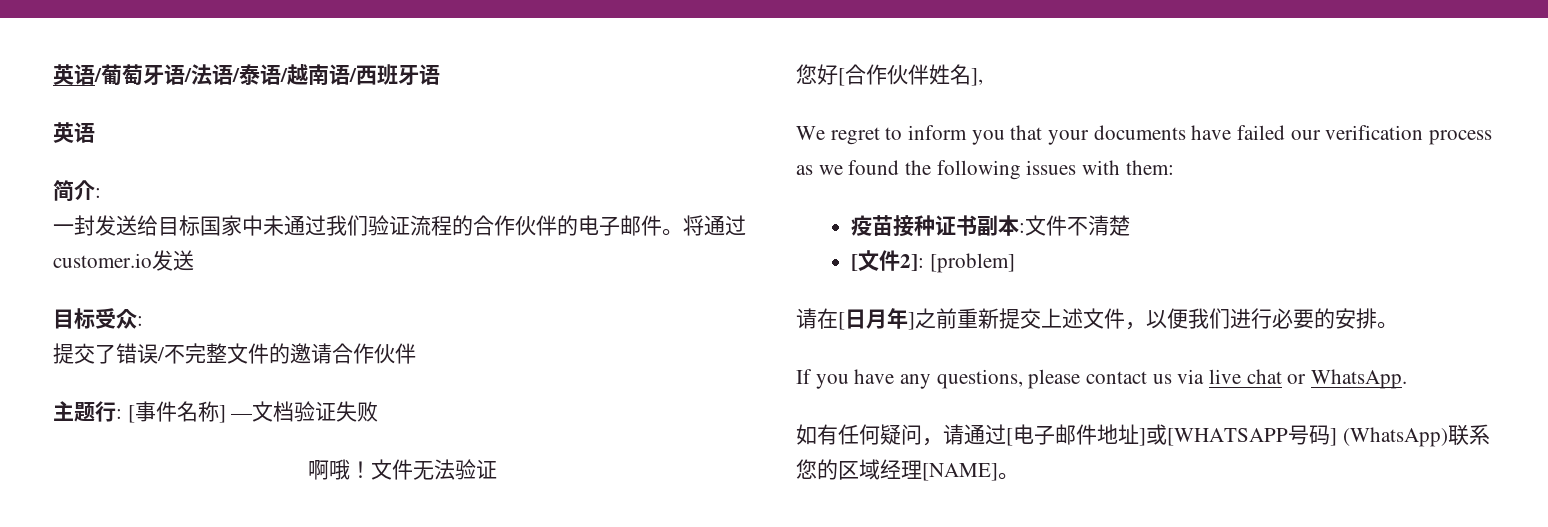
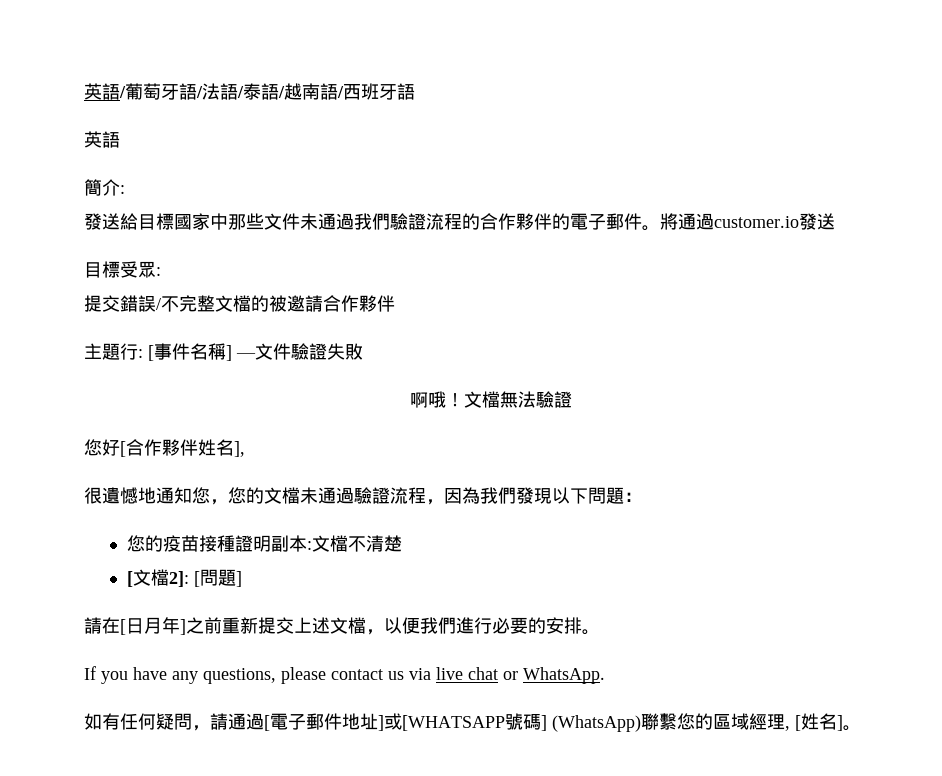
[53,64,95,85] 英语 -> [84,83,120,100] 英語
[164,64,281,85] 语/法语/泰语 -> [179,83,279,100] 語/法語/泰語
[329,64,350,85] 语 -> [320,83,338,100] 語
[419,64,440,85] [53,122,95,143] [53,180,74,202] 语 // 英语 // 简 -> [397,83,415,100] [84,131,120,148] [84,179,102,196] 語 // 英語 // 簡
[53,215,746,236] [53,250,173,271] 一封发送给目标国家中未通过我们验证流程的合作伙伴的电子邮件。将通过customer.io发 -> [84,213,817,231] 發送給目標國家中那些文件未通過我們驗證流程的合作夥伴的電子郵件。將通過customer.io發
[74,308,137,329] 标受众 -> [102,261,156,278] 標受眾
[95,343,158,364] 了错误 -> [120,295,156,312] 錯誤
[248,343,395,364] 件的邀请合作伙 -> [233,295,377,312] 檔的被邀請合作夥
[74,402,95,422] 题 -> [102,343,120,360] 題
[197,401,219,422] 称 -> [208,343,226,360] 稱
[273,401,379,422] 档验证失败 -> [273,343,363,360] 件驗證失敗
[392,459,497,480] 件无法验证 -> [482,391,572,408] 檔無法驗證
[887,65,908,85] 伙 -> [162,439,180,456] 夥
[796,125,1493,145] [796,160,1174,180] [850,215,977,237] We regret to inform you that your documents have failed our verification process as we found the following issues with them: // 疫苗接种证书 -> [84,487,642,505] [126,535,271,552] 很遺憾地通知您，您的文檔未通過驗證流程，因為我們發現以下問題： // 您的疫苗接種證明
[1045,215,1067,236] 件 -> [329,535,348,552] 檔
[878,250,1015,273] [796,308,817,329] 件2]: [problem] // 请 -> [150,569,242,587] [84,617,102,634] 檔2]: [問題] // 請
[1104,308,1125,329] 件 -> [348,617,366,634] 檔
[1209,308,1251,329] 们进 -> [438,617,474,634] 們進
[901,424,1076,446] 问，请通过[电子邮 -> [174,713,324,731] 問，請通過[電子郵
[1288,425,1330,445] 号码 -> [505,713,541,730] 號碼
[1447,424,1490,446] [796,459,998,481] 联系您的区域经理[NAME] -> [641,713,843,731] 聯繫您的區域經理, [姓名]

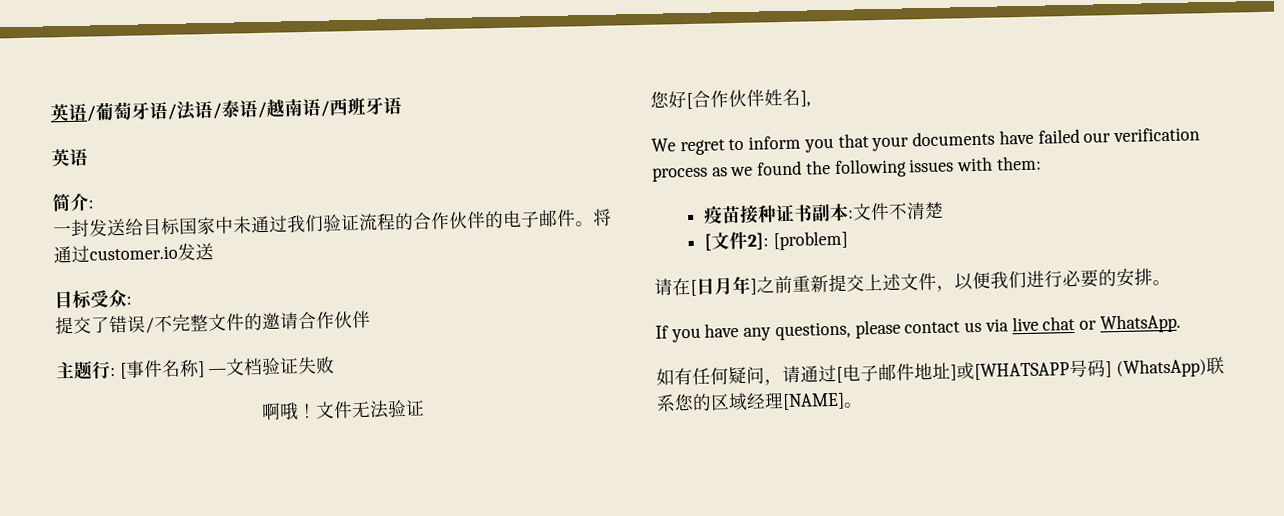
[84,83,120,100] 英語 -> [50,103,88,122] 英语
[179,83,279,100] 語/法語/泰語 -> [149,99,258,121] 语/法语/泰语
[320,83,338,100] 語 -> [302,98,321,117] 语
[397,83,415,100] [84,131,120,148] [84,179,102,196] 語 // 英語 // 簡 -> [383,96,402,115] [51,148,88,167] [52,192,71,212] 语 // 英语 // 简
[84,213,817,231] 發送給目標國家中那些文件未通過我們驗證流程的合作夥伴的電子郵件。將通過customer.io發 -> [53,208,612,237] [53,243,196,264] 一封发送给目标国家中未通过我们验证流程的合作伙伴的电子邮件。将通过customer.io发
[102,261,156,278] 標受眾 -> [72,288,127,309] 标受众
[120,295,156,312] 錯誤 -> [91,315,146,334] 了错误
[233,295,377,312] 檔的被邀請合作夥 -> [226,311,353,331] 件的邀请合作伙
[102,343,120,360] 題 -> [74,360,93,380] 题
[208,343,226,360] 稱 -> [179,359,199,377] 称
[273,343,363,360] 件驗證失敗 -> [244,356,336,376] 档验证失败
[482,391,572,408] 檔無法驗證 -> [332,399,425,419] 件无法验证
[162,439,180,456] 夥 -> [728,89,747,108] 伙
[84,487,642,505] [126,535,271,552] 很遺憾地通知您，您的文檔未通過驗證流程，因為我們發現以下問題： // 您的疫苗接種證明 -> [651,127,1200,156] [652,155,1042,182] [703,204,814,224] We regret to inform you that your documents have failed our verification process as we found the following issues with them: // 疫苗接种证书
[329,535,348,552] 檔 -> [870,202,891,221] 件
[150,569,242,587] [84,617,102,634] 檔2]: [問題] // 請 -> [729,230,848,251] [654,278,673,296] 件2]: [problem] // 请
[348,617,366,634] 檔 -> [918,272,937,291] 件
[438,617,474,634] 們進 -> [1008,270,1045,289] 们进
[174,713,324,731] 問，請通過[電子郵 -> [746,363,897,386] 问，请通过[电子邮
[505,713,541,730] 號碼 -> [1069,359,1106,378] 号码
[641,713,843,731] 聯繫您的區域經理, [姓名] -> [1205,356,1225,375] [656,392,845,412] 联系您的区域经理[NAME]

